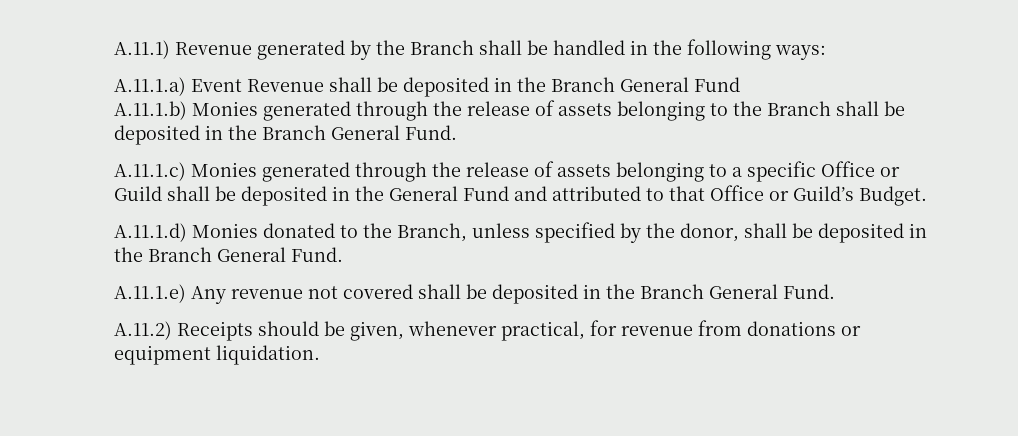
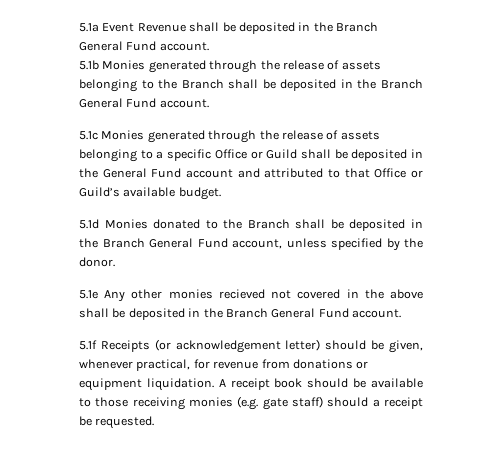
[114,39,827,60] [114,77,187,96] A.11.1) Revenue generated by the Branch shall be handled in the following ways: // A.11.1.a) -> [79,23,100,32] 5.1a
[114,101,188,120] // A.11.1.b) -> [159,42,209,51] [79,60,100,70] account. // 5.1b
[405,125,458,140] [114,162,187,181] Fund. // A.11.1.c) -> [126,98,209,108] [79,131,99,140] Fund account. // 5.1c
(510, 193) none -> [186,169,234,178] account
[859,186,928,206] [114,223,188,242] Budget. // A.11.1.d) -> [123,187,221,200] [79,219,100,229] available budget. // 5.1d
[397,222,928,243] [114,247,344,262] [114,284,836,304] [114,321,254,341] Branch, unless specified by the donor, shall be deposited in the Branch General Fund. // A.11.1.e) Any revenue not covered shall be deposited in the Branch General Fund. // A.11.2) Receipts -> [247,219,423,231] [79,238,423,251] [79,257,116,267] [79,289,423,302] [79,308,402,320] [79,339,321,353] Branch shall be deposited in the Branch General Fund account, unless specified by the donor. // 5.1e Any other monies recieved not covered in the above shall be deposited in the Branch General Fund account. // 5.1f Receipts (or acknowledgement letter)
(321, 355) none -> [218,378,423,390] [79,396,423,410] [79,416,155,429] A receipt book should be available to those receiving monies (e.g. gate staff) should a receipt be requested.

